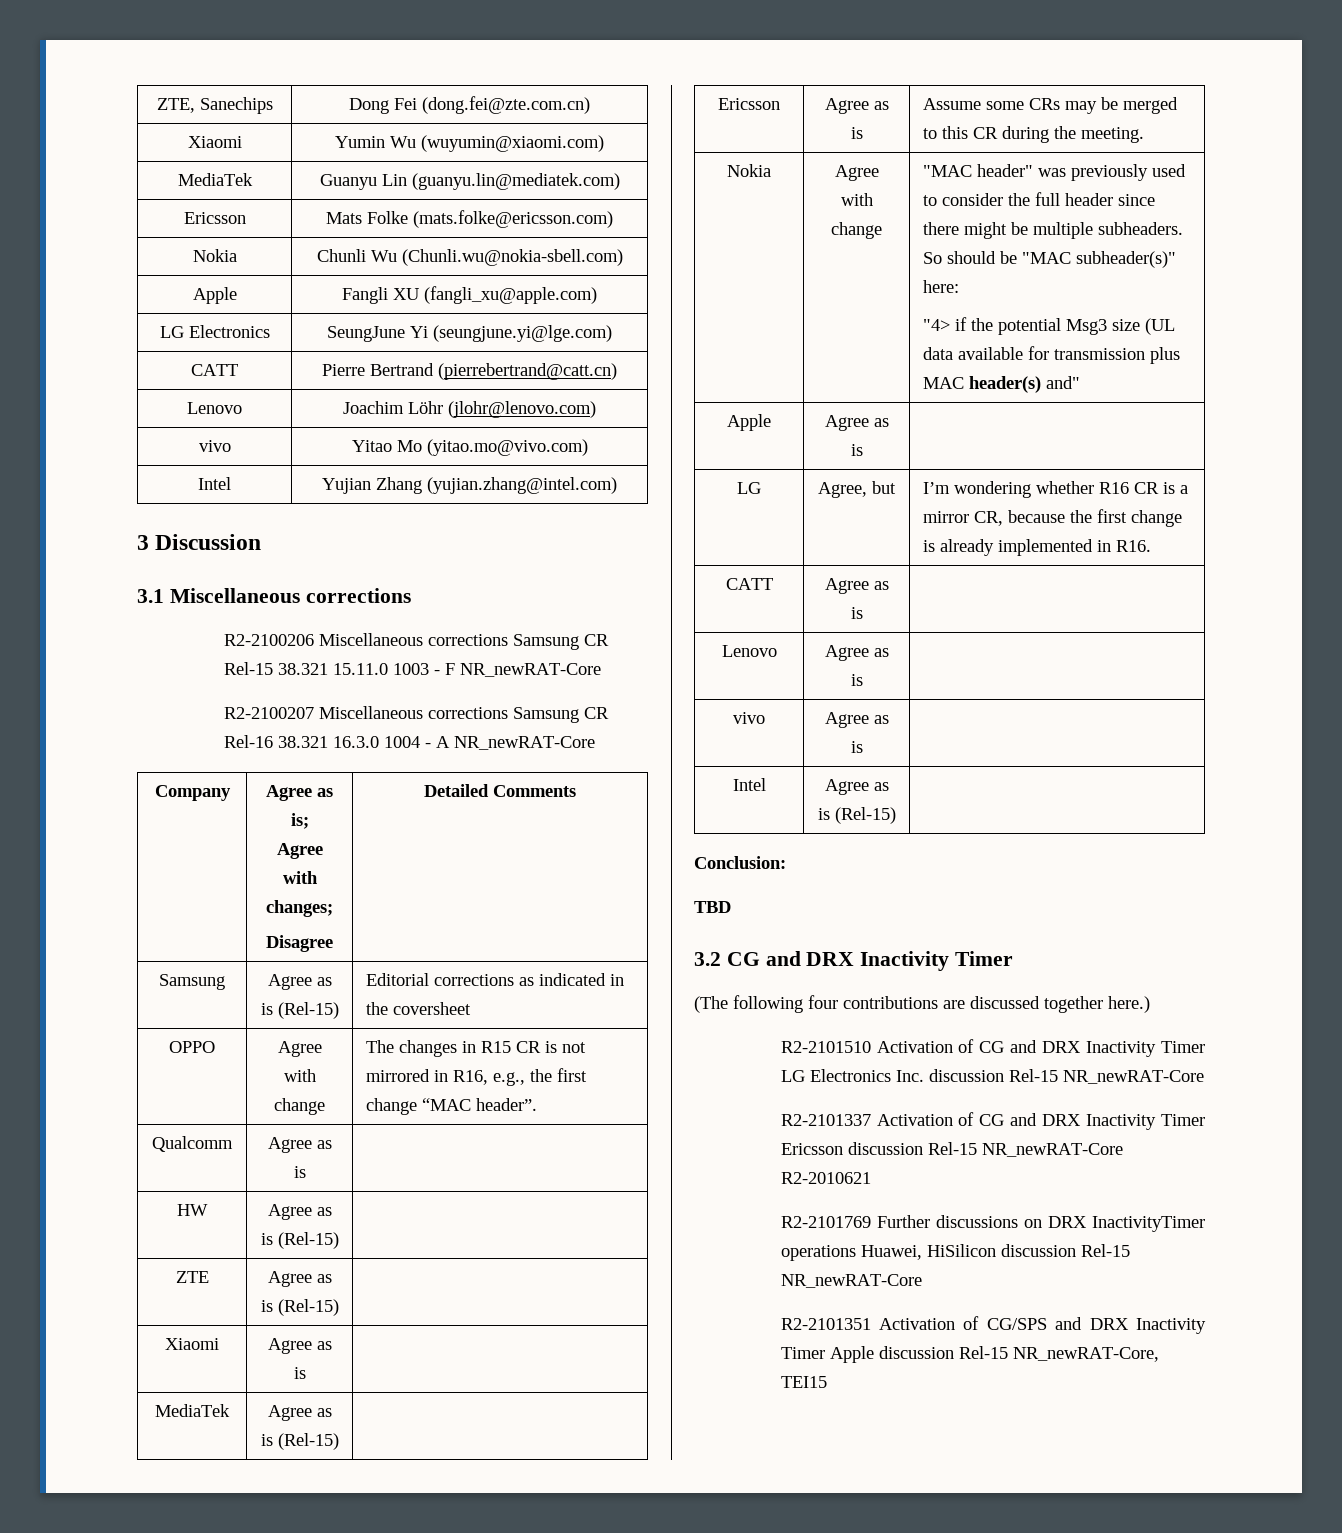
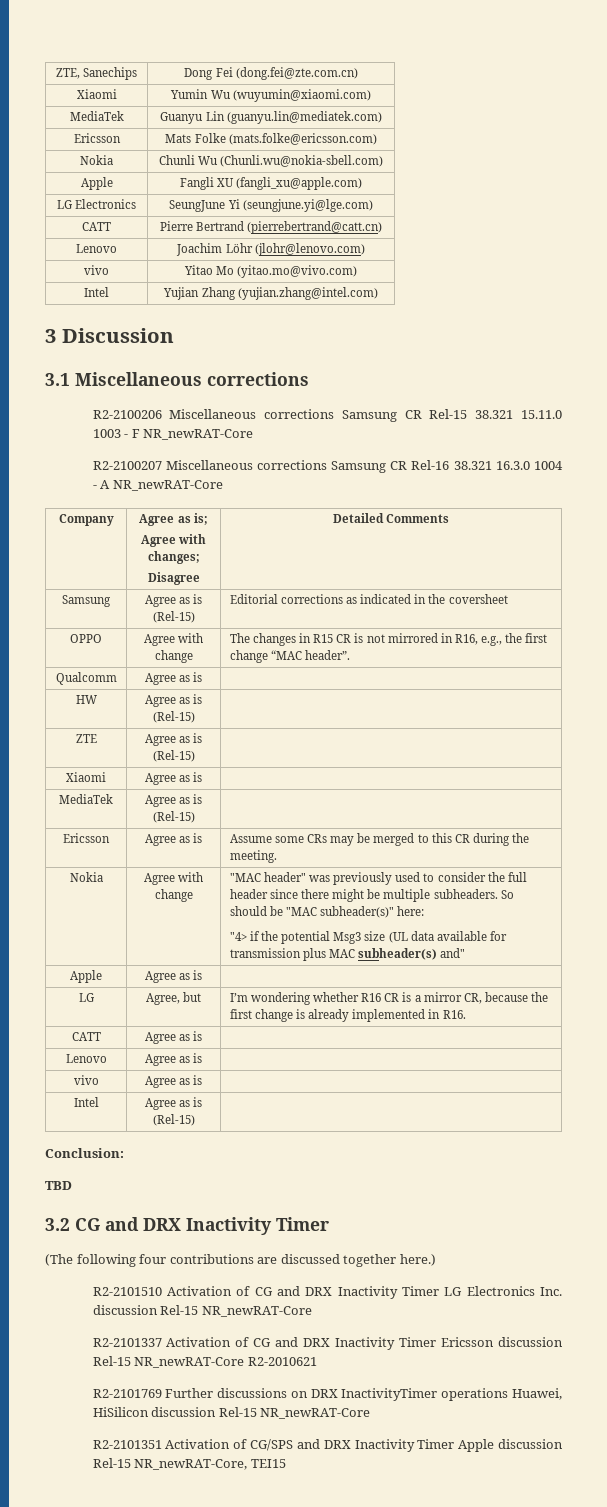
[969,376,1042,393] header(s) -> [358,948,438,960] subheader(s)

